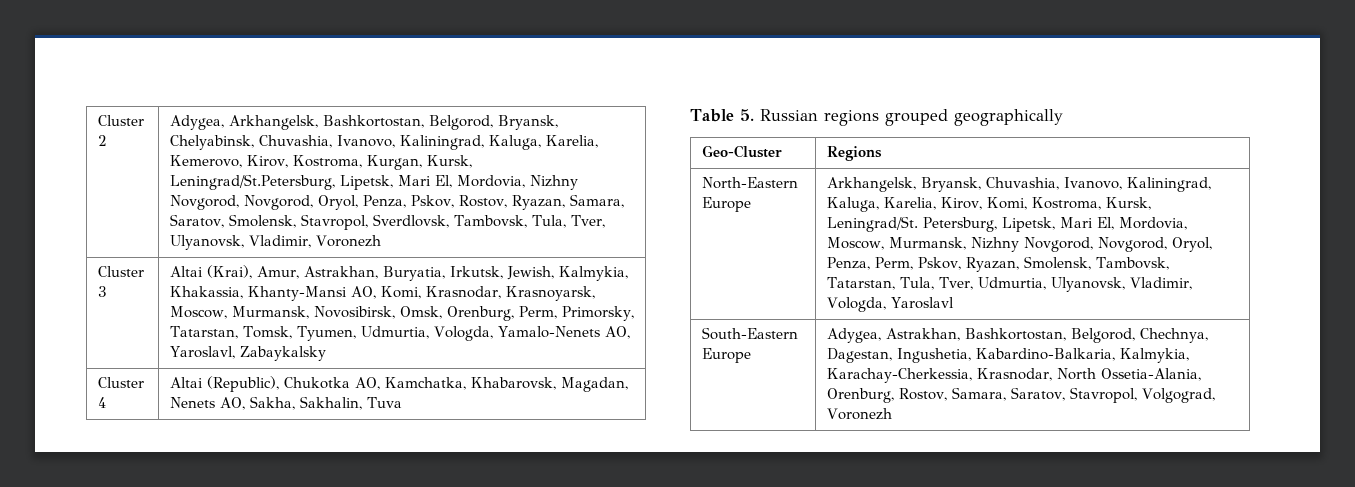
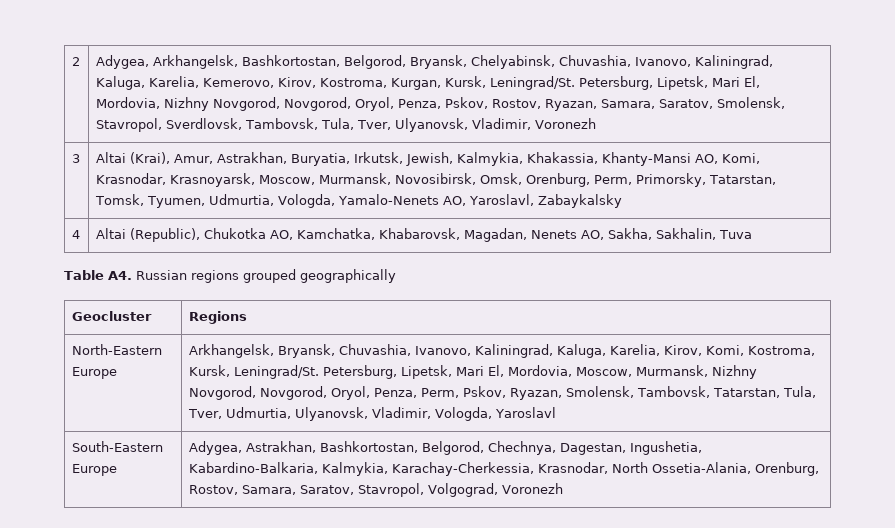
[97,115,144,126] Cluster -> (71, 61) none
[169,174,335,190] Leningrad/St.Petersburg, -> [489,76,653,90] Leningrad/St. Petersburg,
[97,266,144,277] Cluster -> (596, 123) none
[97,377,144,388] Cluster -> (622, 201) none
[739,109,754,121] 5. -> [107,271,132,280] A4.
[701,145,782,158] Geo-Cluster -> [71,311,152,321] Geocluster

